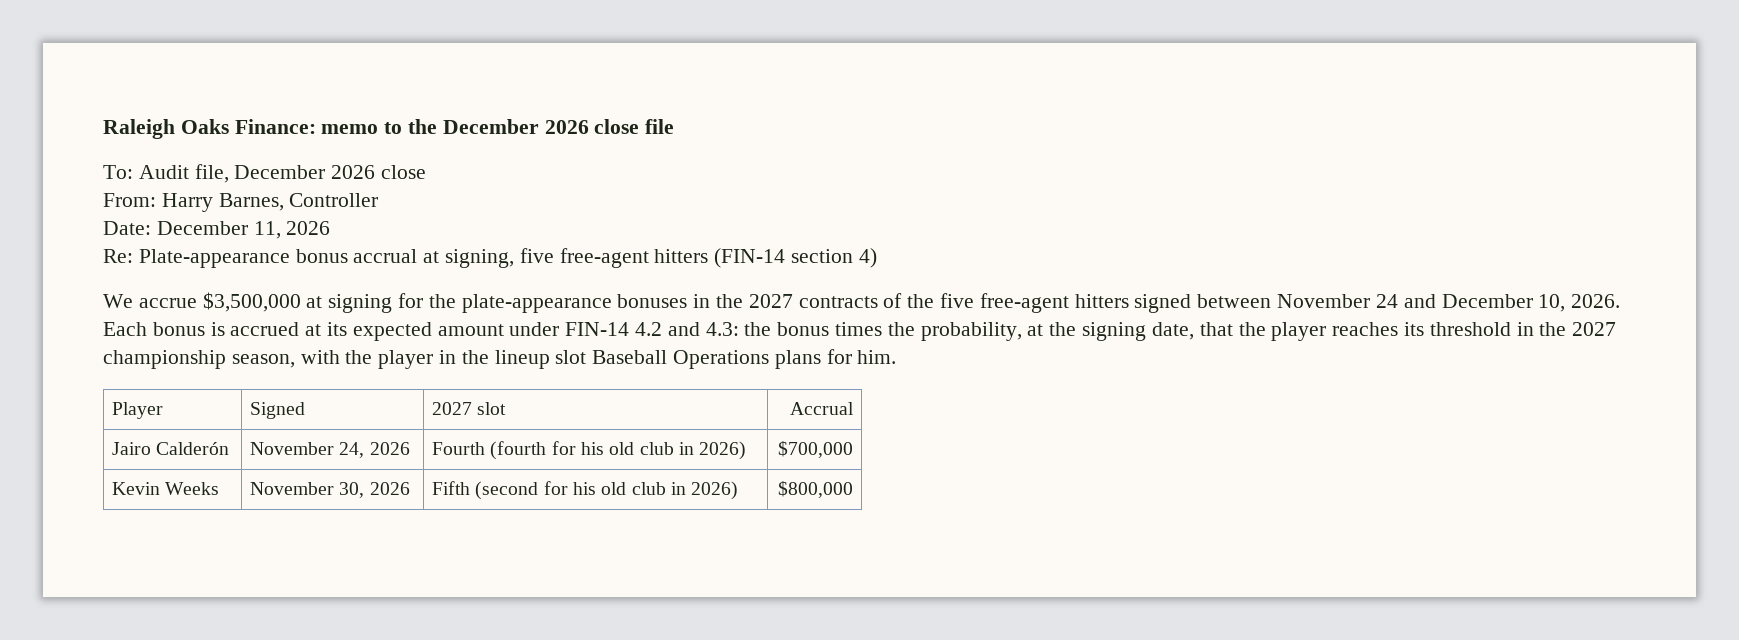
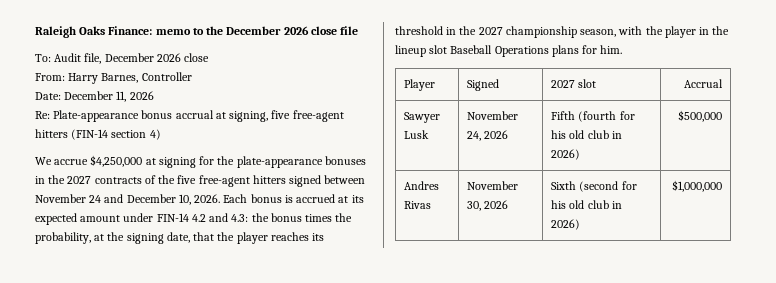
[202,292,301,312] $3,500,000 -> [90,155,143,167] $4,250,000
[112,442,230,455] Jairo Calderón -> [404,112,441,123] [404,130,430,139] Sawyer Lusk
[432,442,486,455] Fourth -> [551,111,576,120] Fifth
[777,441,853,458] [112,482,220,495] $700,000 // Kevin Weeks -> [677,110,722,122] [404,181,440,190] [404,201,432,209] $500,000 // Andres Rivas
[432,481,471,495] Fifth -> [551,181,577,190] Sixth
[777,481,853,498] $800,000 -> [671,180,722,192] $1,000,000

